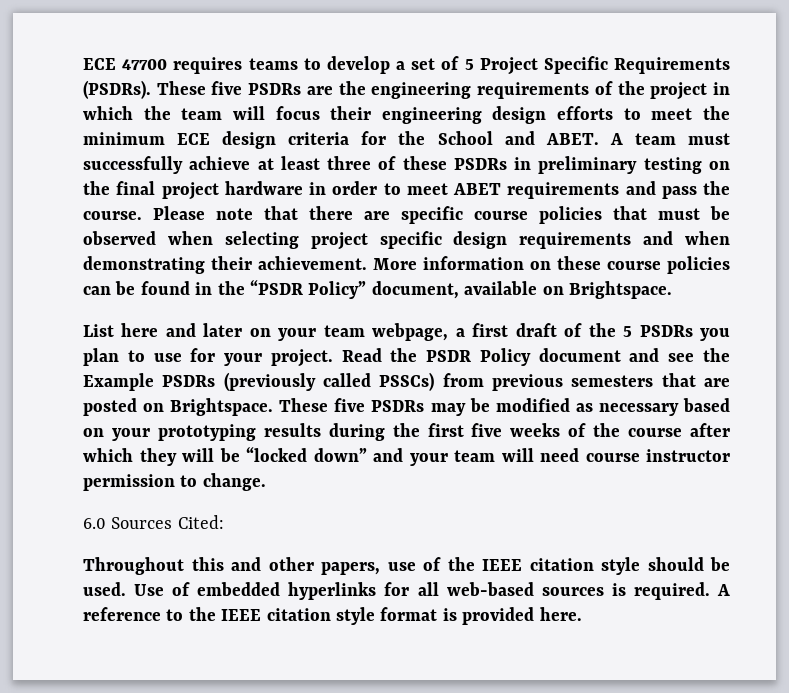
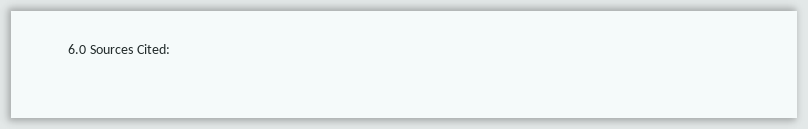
[83,56,730,75] [83,80,731,100] [83,106,730,124] [83,131,731,149] [83,156,730,174] [83,181,730,200] [83,206,730,224] [83,231,730,250] [83,256,730,274] [83,280,672,299] [83,323,730,341] [83,348,730,367] [83,372,730,391] [83,398,731,416] [83,423,730,441] [83,447,730,466] [83,473,266,491] [83,515,224,529] [83,557,730,575] [83,582,731,600] [83,607,582,625] ECE 47700 requires teams to develop a set of 5 Project Specific Requirements (PSDRs). These five PSDRs are the engineering requirements of the project in which the team will focus their engineering design efforts to meet the minimum ECE design criteria for the School and ABET. A team must successfully achieve at least three of these PSDRs in preliminary testing on the final project hardware in order to meet ABET requirements and pass the course. Please note that there are specific course policies that must be observed when selecting project specific design requirements and when demonstrating their achievement. More information on these course policies can be found in the “PSDR Policy” document, available on Brightspace. // List here and later on your team webpage, a first draft of the 5 PSDRs you plan to use for your project. Read the PSDR Policy document and see the Example PSDRs (previously called PSSCs) from previous semesters that are posted on Brightspace. These five PSDRs may be modified as necessary based on your prototyping results during the first five weeks of the course after which they will be “locked down” and your team will need course instructor permission to change. // 6.0 Sources Cited: // Throughout this and other papers, use of the IEEE citation style should be used. Use of embedded hyperlinks for all web-based sources is required. A reference to the IEEE citation style format is provided here. -> [68,44,170,54] 6.0 Sources Cited:

